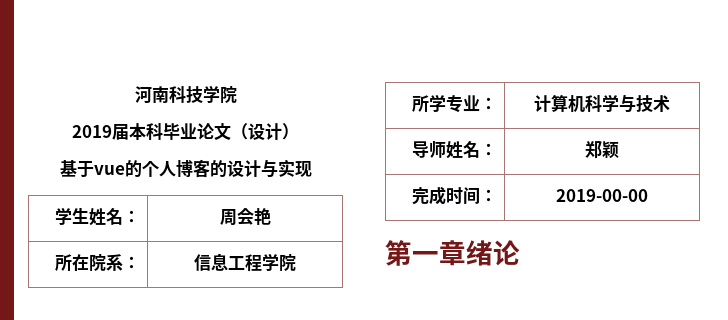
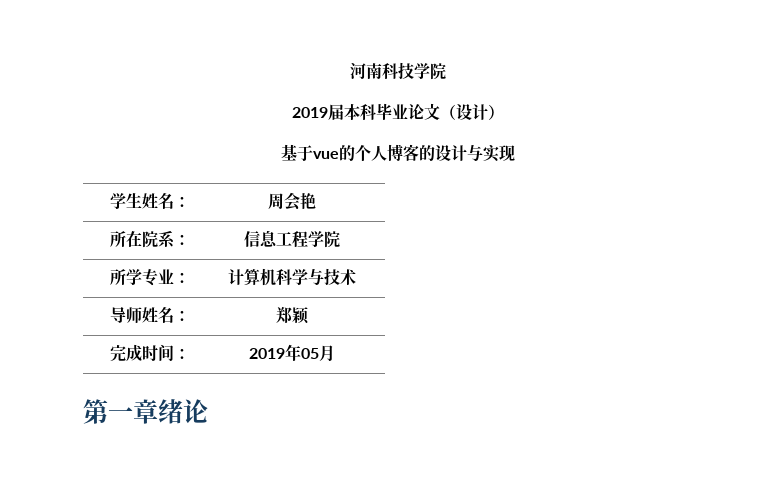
[556,189,648,202] 2019-00-00 -> [248,344,335,362] 2019年05月

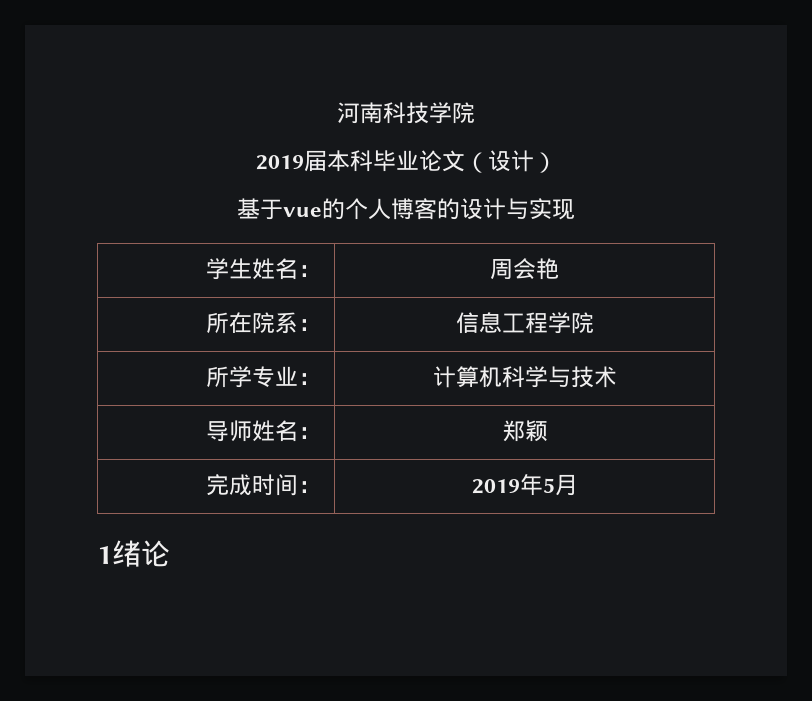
[300,348,319,359] 05 -> [542,478,555,493] 5
[83,399,158,424] 第一章 -> [97,546,112,564] 1

